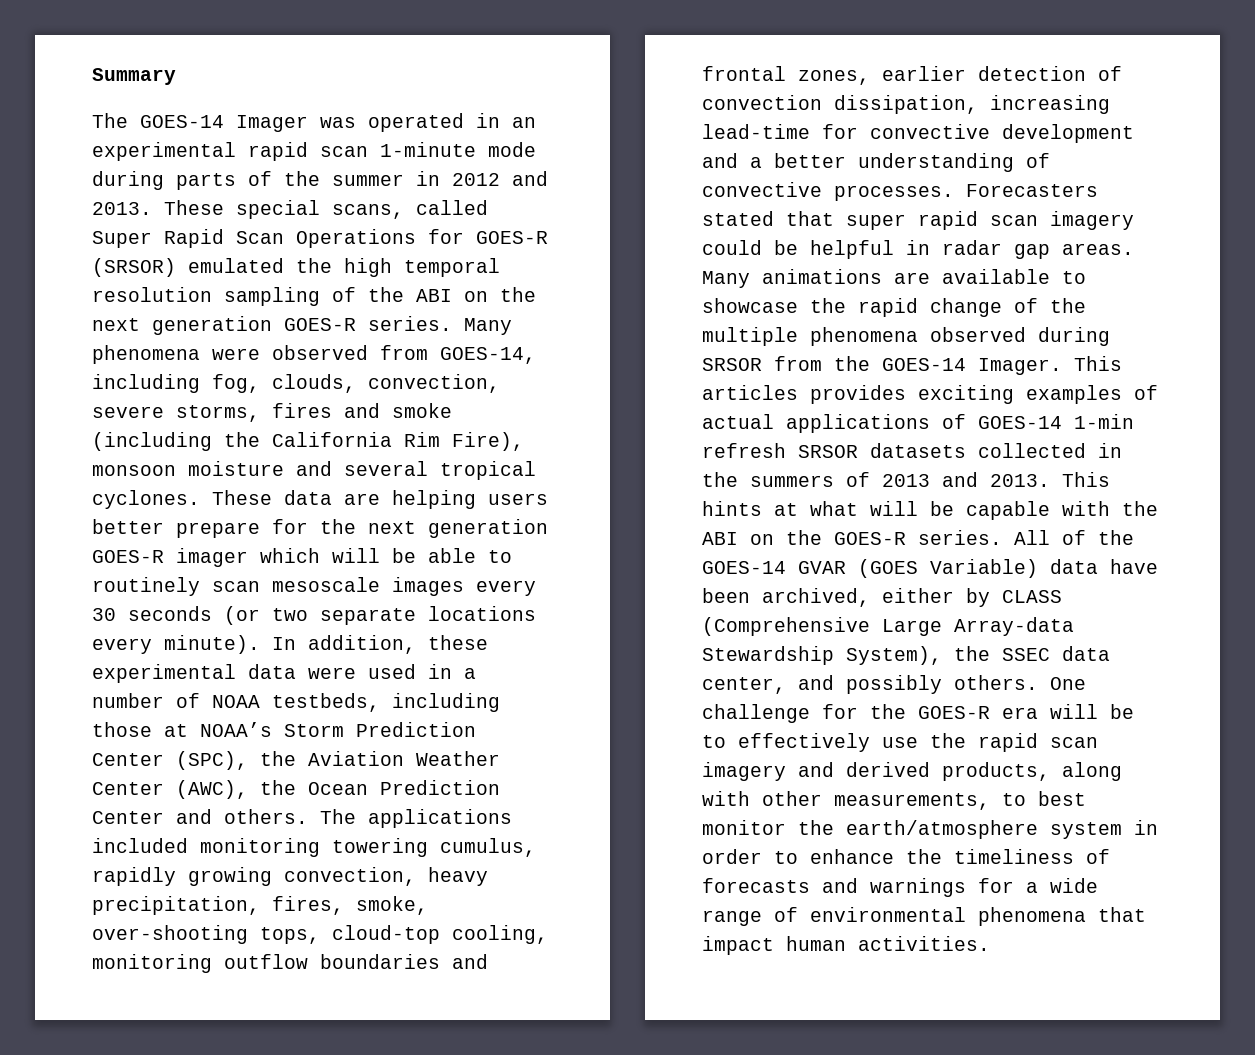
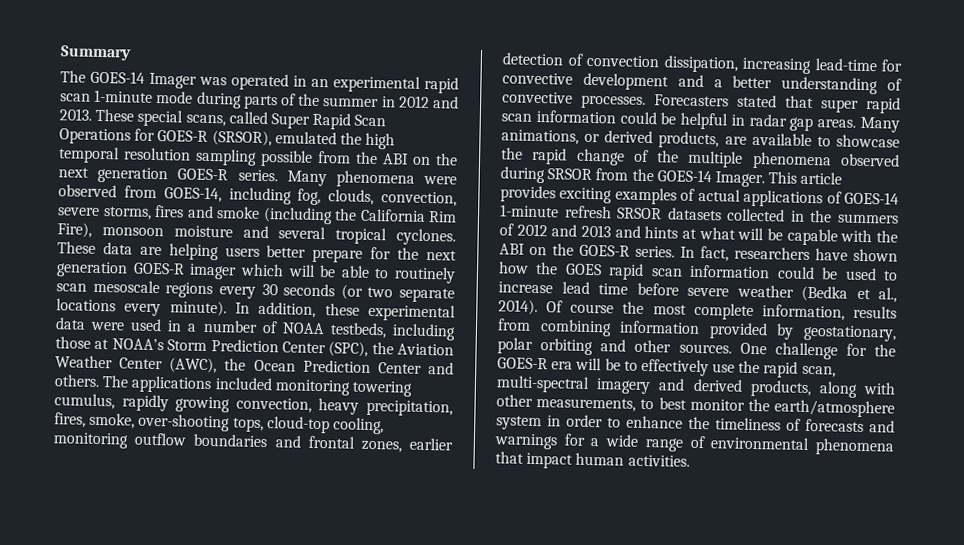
[92,258,176,277] (SRSOR) -> [211,130,272,147] (SRSOR),
[332,287,356,302] of -> [260,149,351,167] possible from
[392,577,464,596] images -> [165,282,214,299] regions
[1050,211,1134,230] imagery -> [535,109,616,124] information
[762,269,882,284] animations -> [501,129,720,149] animations, or derived products,
[702,385,798,400] articles -> [800,171,843,185] article
[1074,414,1134,429] 1-min -> [500,204,559,218] 1-minute
[882,472,1110,487] 2013 and 2013. This -> [516,223,641,238] 2012 and 2013 and
[1014,530,1134,545] [702,559,1158,578] [702,588,1062,607] [702,617,1074,636] [702,646,1110,665] [702,675,1038,694] All of the GOES-14 GVAR (GOES Variable) data have been archived, either by CLASS (Comprehensive Large Array-data Stewardship System), the SSEC data center, and possibly others. -> [680,245,898,262] [498,261,898,281] [498,281,897,303] [498,299,897,321] [497,318,897,342] [497,337,732,356] In fact, researchers have shown how the GOES rapid scan information could be used to increase lead time before severe weather (Bedka et al., 2014). Of course the most complete information, results from combining information provided by geostationary, polar orbiting and other sources.
[1050,737,1098,748] scan -> [801,365,836,378] [496,375,590,393] scan, multi-spectral

